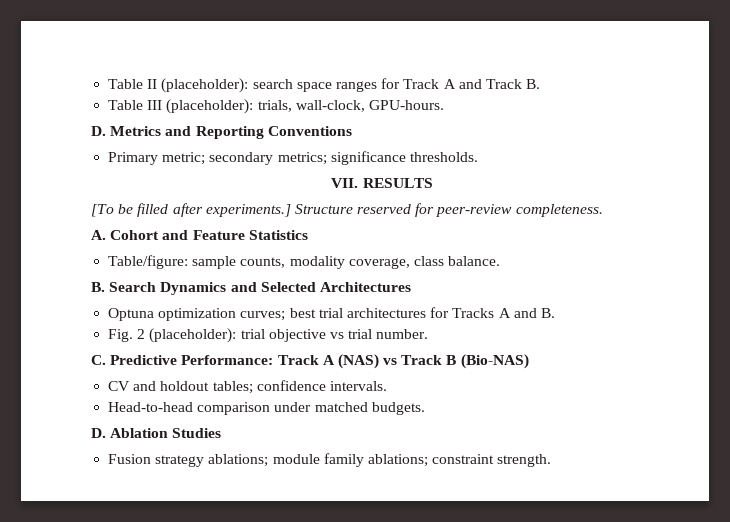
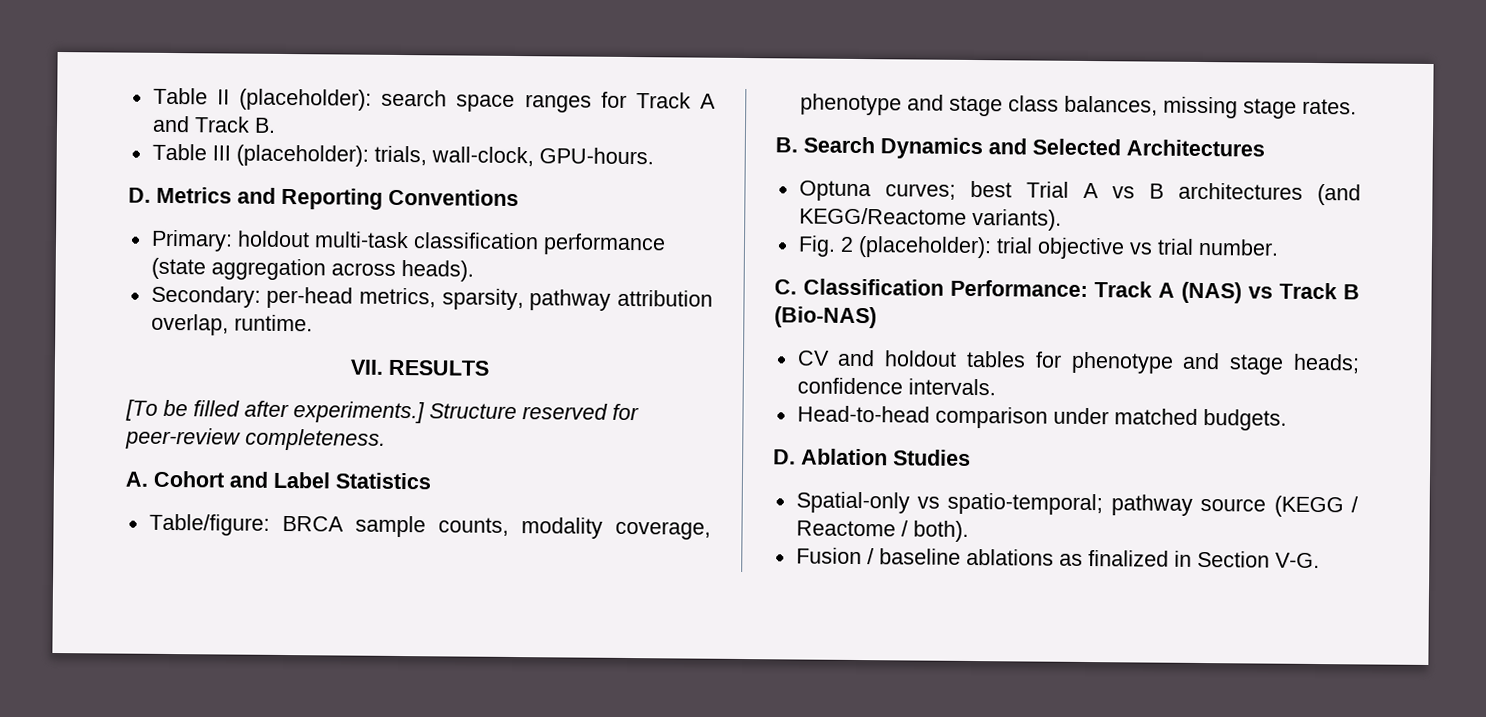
[108,151,478,165] Primary metric; secondary metrics; significance thresholds. -> [150,229,666,256] [150,257,474,282] [150,285,713,311] [150,313,313,336] Primary: holdout multi-task classification performance (state aggregation across heads). // Secondary: per-head metrics, sparsity, pathway attribution overlap, runtime.
[192,230,245,240] Feature -> [273,471,330,489] Label
(189, 262) none -> [281,515,344,532] BRCA
[413,256,501,266] class balance. -> [799,93,1357,119] phenotype and stage class balances, missing stage rates.
[158,308,237,321] optimization -> (871, 191) none
[318,307,555,318] trial architectures for Tracks A and B. -> [1025,181,1361,206] [798,207,1062,231] Trial A vs B architectures (and KEGG/Reactome variants).
[110,355,178,365] Predictive -> [803,278,944,296] Classification
[212,381,253,394] tables; -> [966,350,1360,375] tables for phenotype and stage heads;
[108,453,552,467] Fusion strategy ablations; module family ablations; constraint strength. -> [795,491,1358,518] [795,520,969,542] [795,547,1320,569] Spatial-only vs spatio-temporal; pathway source (KEGG / Reactome / both). // Fusion / baseline ablations as finalized in Section V-G.

